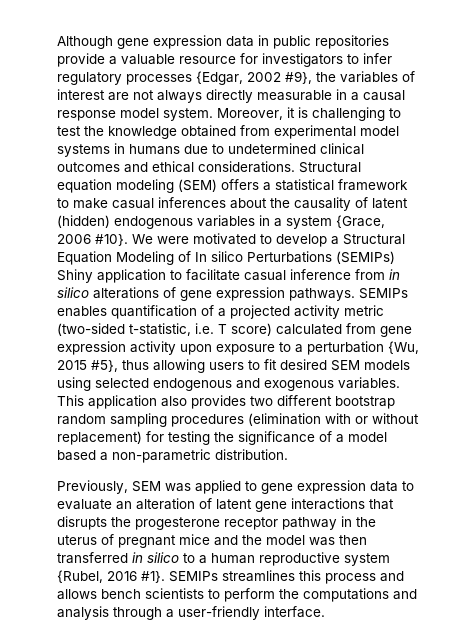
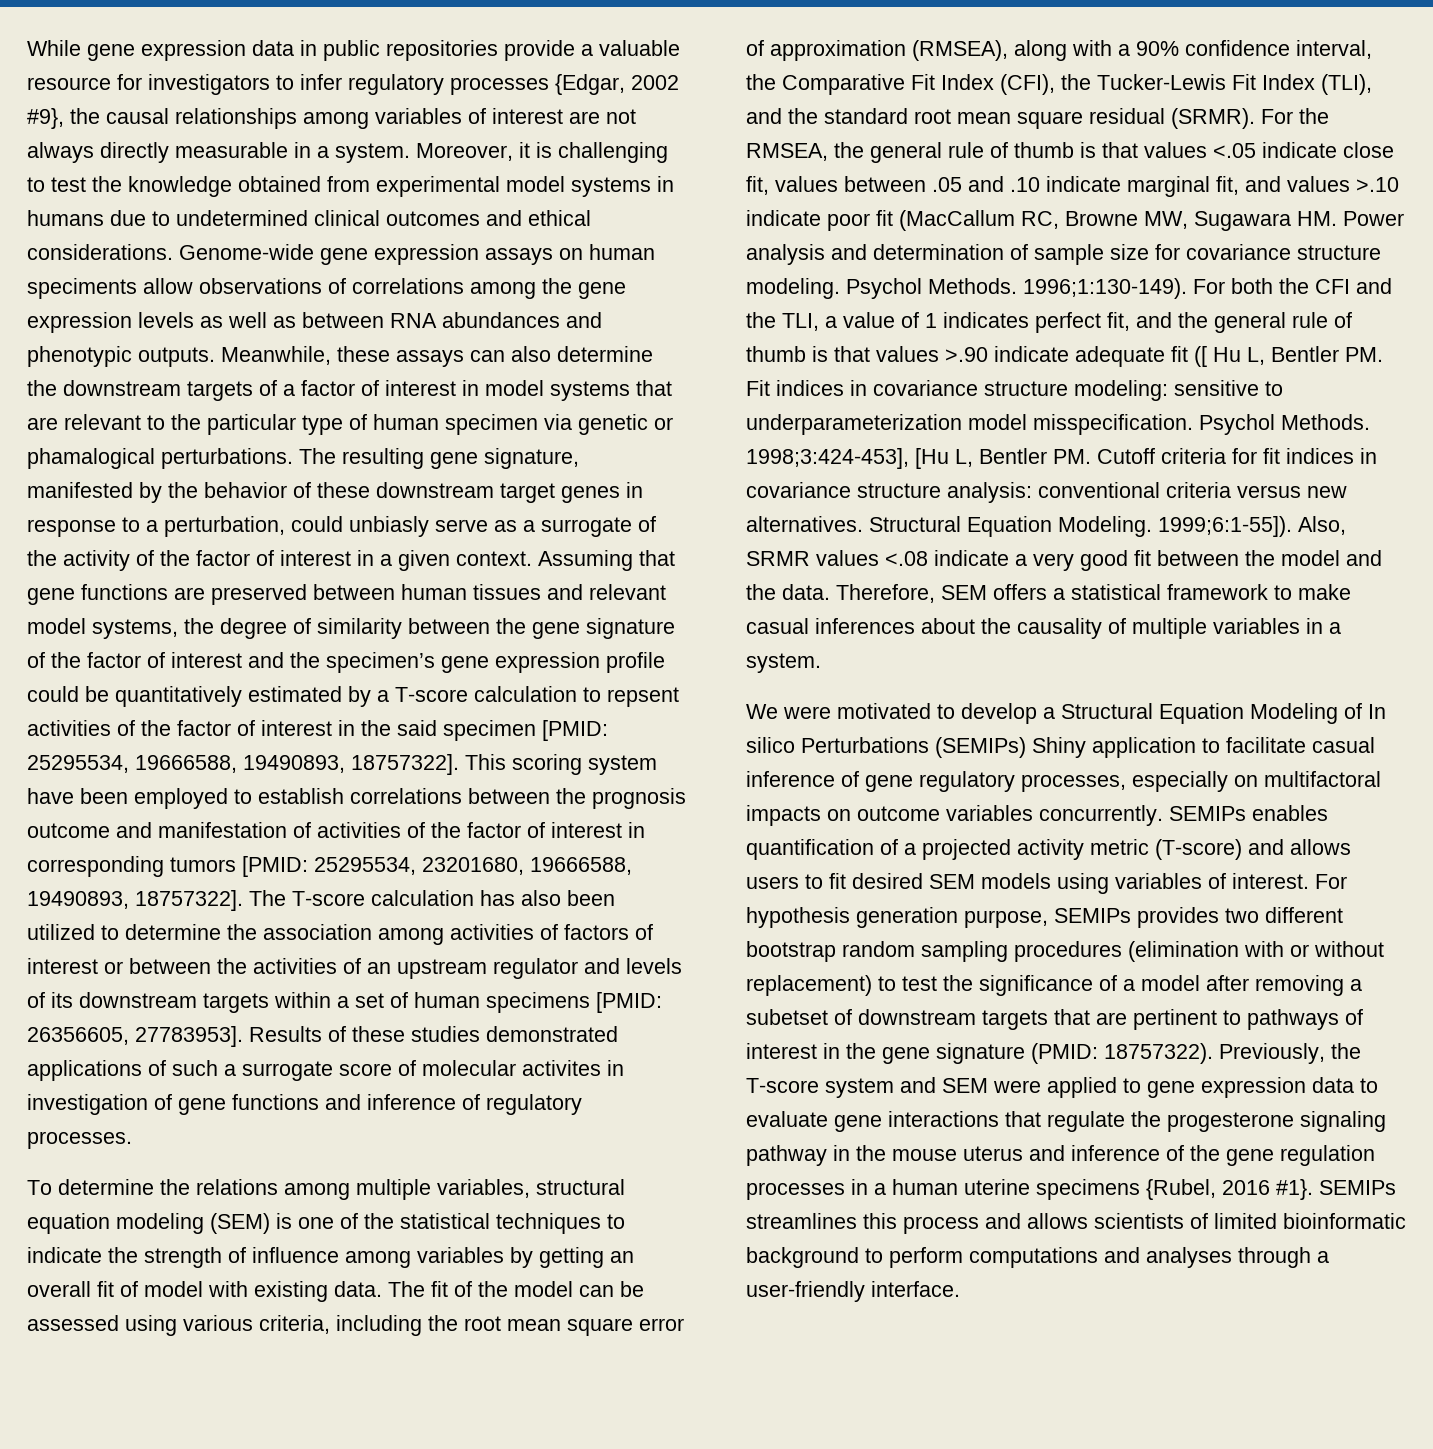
[57,36,113,49] Although -> [27,40,81,56] While
(336, 77) none -> [106,108,369,129] causal relationships among
[363,90,405,101] [57,108,159,121] causal response model -> (329, 152) none
[299,162,361,173] [57,179,217,193] Structural equation modeling (SEM) -> [179,244,655,265] [27,278,626,299] [27,312,602,333] [27,346,653,367] [27,380,672,401] [27,414,673,435] [27,448,579,469] [27,482,643,503] [27,516,656,537] [27,550,675,571] [27,584,666,605] [27,618,675,639] [27,652,665,673] [27,686,679,707] [27,720,608,741] [27,754,657,775] [27,788,686,809] [27,822,645,838] [27,856,632,877] [27,890,615,911] [27,924,653,945] [27,958,682,979] [27,992,662,1013] [27,1026,618,1047] [27,1060,624,1081] [27,1094,582,1115] [27,1131,132,1149] [27,1179,625,1200] [27,1213,625,1234] [27,1247,634,1268] [27,1281,644,1302] [27,1315,684,1336] [746,40,1372,61] [746,74,1372,95] [746,108,1329,129] [746,142,1394,163] [746,176,1399,197] [746,210,1404,231] [746,244,1381,265] [746,278,1392,299] [746,312,1352,333] [746,346,1383,367] [746,380,1283,401] [746,414,1370,435] [746,448,1377,469] [746,482,1347,503] [746,516,1346,537] [746,550,1382,571] [746,584,987,603] Genome-wide gene expression assays on human speciments allow observations of correlations among the gene expression levels as well as between RNA abundances and phenotypic outputs. Meanwhile, these assays can also determine the downstream targets of a factor of interest in model systems that are relevant to the particular type of human specimen via genetic or phamalogical perturbations. The resulting gene signature, manifested by the behavior of these downstream target genes in response to a perturbation, could unbiasly serve as a surrogate of the activity of the factor of interest in a given context. Assuming that gene functions are preserved between human tissues and relevant model systems, the degree of similarity between the gene signature of the factor of interest and the specimen’s gene expression profile could be quantitatively estimated by a T-score calculation to repsent activities of the factor of interest in the said specimen [PMID: 25295534, 19666588, 19490893, 18757322]. This scoring system have been employed to establish correlations between the prognosis outcome and manifestation of activities of the factor of interest in corresponding tumors [PMID: 25295534, 23201680, 19666588, 19490893, 18757322]. The T-score calculation has also been utilized to determine the association among activities of factors of interest or between the activities of an upstream regulator and levels of its downstream targets within a set of human specimens [PMID: 26356605, 27783953]. Results of these studies demonstrated applications of such a surrogate score of molecular activites in investigation of gene functions and inference of regulatory processes. // To determine the relations among multiple variables, structural equation modeling (SEM) is one of the statistical techniques to indicate the strength of influence among variables by getting an overall fit of model with existing data. The fit of the model can be assessed using various criteria, including the root mean square error of approximation (RMSEA), along with a 90% confidence interval, the Comparative Fit Index (CFI), the Tucker-Lewis Fit Index (TLI), and the standard root mean square residual (SRMR). For the RMSEA, the general rule of thumb is that values <.05 indicate close fit, values between .05 and .10 indicate marginal fit, and values >.10 indicate poor fit (MacCallum RC, Browne MW, Sugawara HM. Power analysis and determination of sample size for covariance structure modeling. Psychol Methods. 1996;1:130-149). For both the CFI and the TLI, a value of 1 indicates perfect fit, and the general rule of thumb is that values >.90 indicate adequate fit ([ Hu L, Bentler PM. Fit indices in covariance structure modeling: sensitive to underparameterization model misspecification. Psychol Methods. 1998;3:424-453], [Hu L, Bentler PM. Cutoff criteria for fit indices in covariance structure analysis: conventional criteria versus new alternatives. Structural Equation Modeling. 1999;6:1-55]). Also, SRMR values <.08 indicate a very good fit between the model and the data. Therefore, SEM
[372,198,408,209] [57,215,385,229] [57,234,128,246] latent (hidden) endogenous variables in a system {Grace, 2006 #10}. -> [1132,618,1341,639] [746,653,821,673] multiple variables in a system. //
[355,269,400,280] [57,287,355,301] from in silico alterations of gene expression pathways. -> [841,771,1381,792] [746,805,1163,826] of gene regulatory processes, especially on multifactoral impacts on outcome variables concurrently.
[57,323,412,337] [57,341,419,355] [57,359,205,373] (two-sided t-statistic, i.e. T score) calculated from gene expression activity upon exposure to a perturbation {Wu, 2015 #5}, thus allowing -> [1155,839,1351,860] (T-score) and allows
[95,377,400,391] [57,395,187,409] selected endogenous and exogenous variables. This application also -> [1115,873,1347,889] [746,907,1131,928] variables of interest. For hypothesis generation purpose, SEMIPs
[146,431,210,445] for testing -> [878,976,937,991] to test
[57,449,288,463] [57,480,191,494] based a non-parametric distribution. // Previously, SEM was -> [1206,975,1362,996] [746,1009,1363,1030] [746,1043,1361,1064] [746,1077,1041,1098] after removing a subetset of downstream targets that are pertinent to pathways of interest in the gene signature (PMID: 18757322). Previously, the T-score system and SEM were
[116,498,252,510] an alteration of latent -> (828, 1119) none
[57,516,107,530] disrupts -> [1047,1111,1125,1132] regulate
[224,517,278,530] receptor -> [1300,1111,1386,1132] signaling
[57,534,367,548] [57,552,390,566] uterus of pregnant mice and the model was then transferred in silico to a human reproductive system -> [892,1145,1375,1166] [746,1179,1140,1200] mouse uterus and inference of the gene regulation processes in a human uterine specimens
[101,588,204,599] bench scientists -> [1094,1213,1406,1229] [746,1247,859,1268] scientists of limited bioinformatic background
[279,589,299,599] the -> (963, 1257) none
[57,606,109,620] analysis -> [1146,1247,1232,1268] analyses

